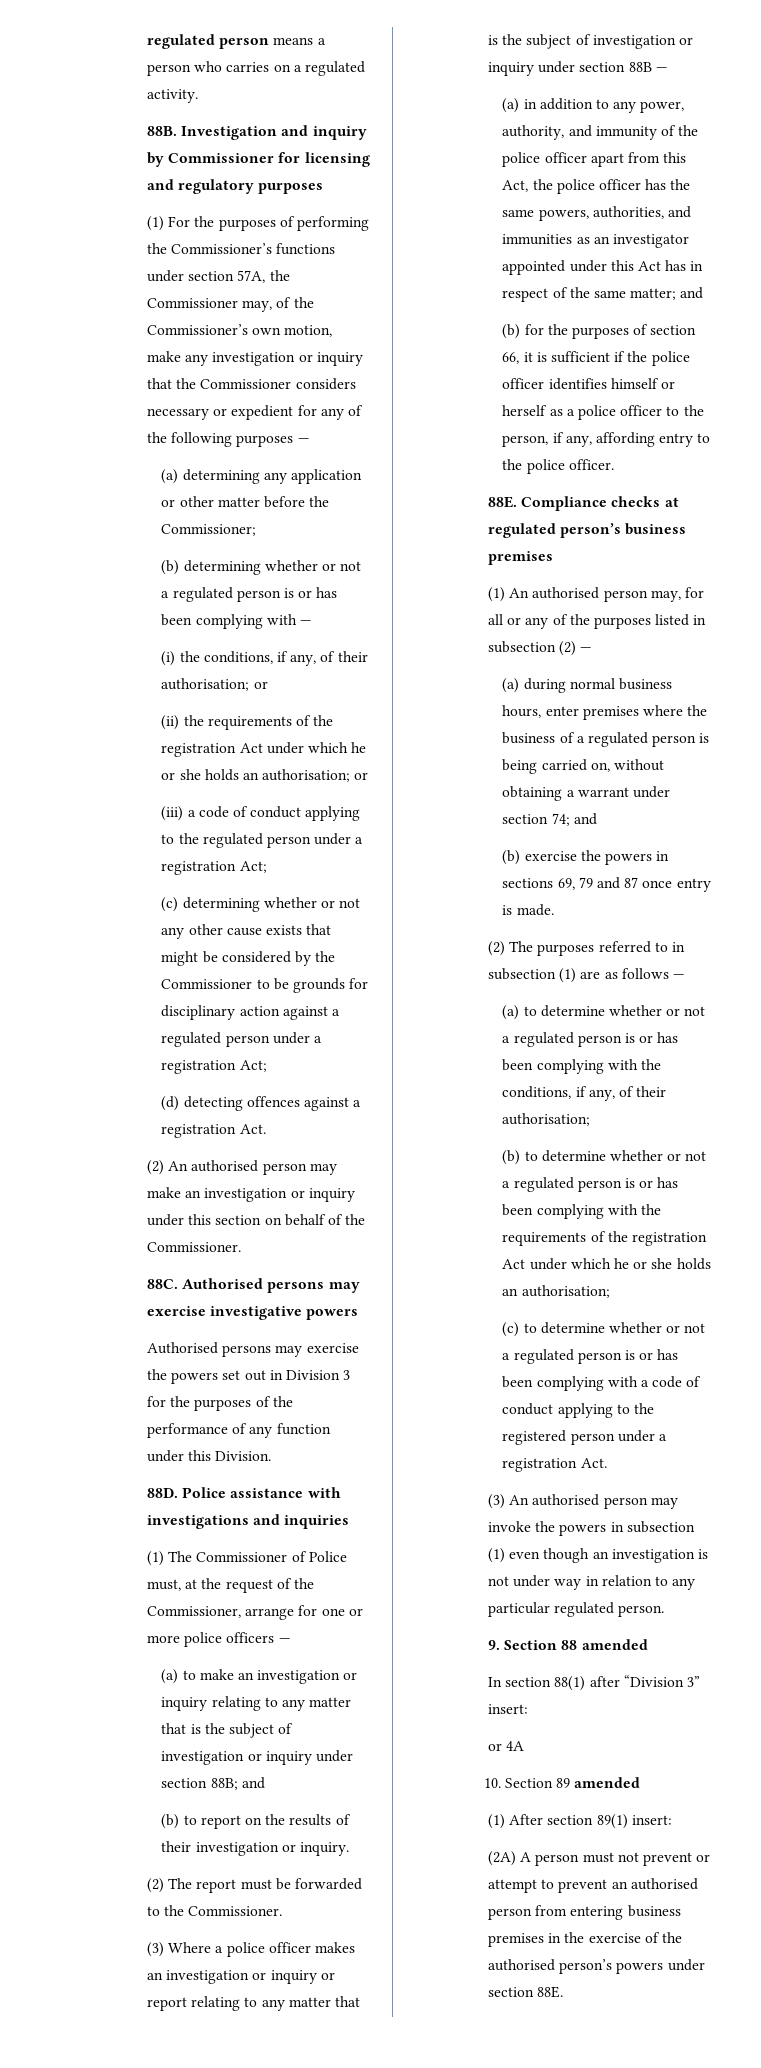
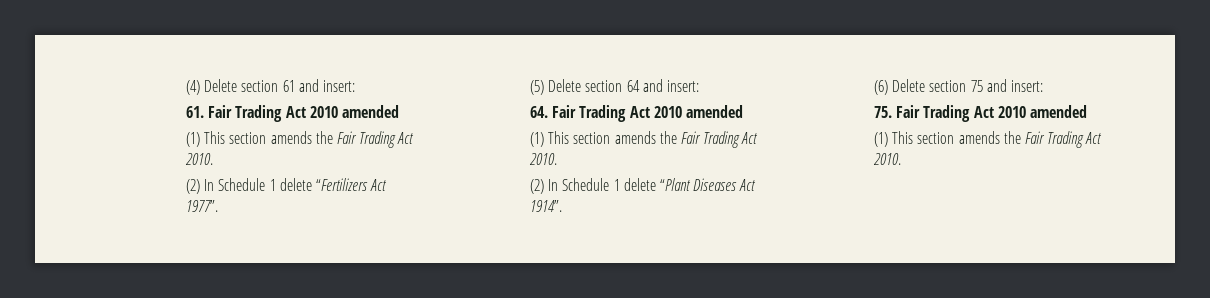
[147,34,326,49] [147,61,366,76] [147,89,199,103] [147,125,367,140] [147,152,370,167] [147,179,324,194] [147,216,370,231] [147,243,336,255] [147,270,290,283] [147,297,314,312] [147,324,333,337] [147,351,363,366] [147,378,356,390] [147,405,364,420] [147,432,310,447] [161,469,362,484] [161,496,330,508] [161,524,257,536] [161,560,362,575] [161,587,338,602] [161,614,312,629] [161,651,368,666] [161,678,268,691] [161,715,334,730] [161,742,367,757] [161,769,369,782] [161,806,361,821] [161,833,364,848] [161,861,267,875] [161,897,361,912] [161,924,332,939] [161,951,336,966] [161,978,369,993] [161,1005,340,1020] [161,1032,322,1047] [161,1060,267,1074] [161,1096,362,1111] [161,1124,266,1138] [147,1160,337,1175] [147,1187,355,1202] [147,1214,366,1226] [147,1242,242,1252] [147,1278,360,1293] [147,1306,359,1320] [147,1342,359,1357] [147,1369,351,1384] [147,1396,293,1411] [147,1423,331,1438] [147,1450,272,1462] [147,1487,341,1498] [147,1514,350,1529] [147,1551,347,1566] [147,1578,315,1593] [147,1605,363,1620] [147,1632,291,1647] [161,1669,358,1684] [161,1696,352,1711] [161,1723,294,1738] [161,1750,353,1765] [161,1777,265,1790] [161,1814,351,1829] [161,1841,349,1856] [147,1878,363,1893] [147,1905,283,1916] [147,1942,356,1957] [147,1970,335,1984] [147,1996,361,2011] [488,34,694,49] [488,61,668,76] [502,98,685,113] [502,125,699,140] [502,152,687,167] [502,179,691,194] [502,206,691,221] [502,234,689,248] [502,260,704,275] [502,287,704,302] [502,324,697,339] [502,351,690,366] [502,378,675,390] [502,405,704,420] [502,432,711,447] [502,459,614,474] [488,496,679,511] [488,523,687,538] [488,551,554,565] [488,587,705,602] [488,614,707,629] [488,641,593,656] [502,678,672,693] [502,705,708,720] [502,732,710,747] [502,759,664,774] [502,786,670,801] [502,813,597,826] [502,850,670,865] [502,877,711,892] [502,904,554,916] [488,941,686,956] [488,968,686,983] [502,1005,706,1020] [502,1032,679,1047] [502,1059,661,1074] [502,1086,667,1101] [502,1113,591,1126] [502,1150,707,1165] [502,1177,679,1192] [502,1204,661,1219] [502,1231,707,1246] [502,1258,711,1270] [502,1285,610,1298] [502,1322,706,1337] [502,1349,679,1364] [502,1376,702,1391] [502,1403,654,1418] [502,1430,667,1445] [502,1458,607,1472] [488,1494,678,1509] [488,1521,695,1536] [488,1548,709,1563] [488,1575,696,1590] [488,1602,665,1617] [488,1639,648,1650] [488,1675,701,1691] [488,1704,529,1714] [488,1741,525,1751] [483,1777,641,1788] [488,1814,672,1829] [488,1851,711,1866] [488,1878,698,1893] [488,1905,681,1920] [488,1932,683,1947] [488,1959,705,1974] [488,1986,564,1998] regulated person means a person who carries on a regulated activity. // 88B. Investigation and inquiry by Commissioner for licensing and regulatory purposes // (1) For the purposes of performing the Commissioner’s functions under section 57A, the Commissioner may, of the Commissioner’s own motion, make any investigation or inquiry that the Commissioner considers necessary or expedient for any of the following purposes — // (a) determining any application or other matter before the Commissioner; // (b) determining whether or not a regulated person is or has been complying with — // (i) the conditions, if any, of their authorisation; or // (ii) the requirements of the registration Act under which he or she holds an authorisation; or // (iii) a code of conduct applying to the regulated person under a registration Act; // (c) determining whether or not any other cause exists that might be considered by the Commissioner to be grounds for disciplinary action against a regulated person under a registration Act; // (d) detecting offences against a registration Act. // (2) An authorised person may make an investigation or inquiry under this section on behalf of the Commissioner. // 88C. Authorised persons may exercise investigative powers // Authorised persons may exercise the powers set out in Division 3 for the purposes of the performance of any function under this Division. // 88D. Police assistance with investigations and inquiries // (1) The Commissioner of Police must, at the request of the Commissioner, arrange for one or more police officers — // (a) to make an investigation or inquiry relating to any matter that is the subject of investigation or inquiry under section 88B; and // (b) to report on the results of their investigation or inquiry. // (2) The report must be forwarded to the Commissioner. // (3) Where a police officer makes an investigation or inquiry or report relating to any matter that is the subject of investigation or inquiry under section 88B — // (a) in addition to any power, authority, and immunity of the police officer apart from this Act, the police officer has the same powers, authorities, and immunities as an investigator appointed under this Act has in respect of the same matter; and // (b) for the purposes of section 66, it is sufficient if the police officer identifies himself or herself as a police officer to the person, if any, affording entry to the police officer. // 88E. Compliance checks at regulated person’s business premises // (1) An authorised person may, for all or any of the purposes listed in subsection (2) — // (a) during normal business hours, enter premises where the business of a regulated person is being carried on, without obtaining a warrant under section 74; and // (b) exercise the powers in sections 69, 79 and 87 once entry is made. // (2) The purposes referred to in subsection (1) are as follows — // (a) to determine whether or not a regulated person is or has been complying with the conditions, if any, of their authorisation; // (b) to determine whether or not a regulated person is or has been complying with the requirements of the registration Act under which he or she holds an authorisation; // (c) to determine whether or not a regulated person is or has been complying with a code of conduct applying to the registered person under a registration Act. // (3) An authorised person may invoke the powers in subsection (1) even though an investigation is not under way in relation to any particular regulated person. // 9. Section 88 amended // In section 88(1) after “Division 3” insert: // or 4A // 10. Section 89 amended // (1) After section 89(1) insert: // (2A) A person must not prevent or attempt to prevent an authorised person from entering business premises in the exercise of the authorised person’s powers under section 88E. -> [186,79,355,95] [186,105,399,122] [186,131,415,148] [185,153,214,165] [186,178,388,194] [186,200,219,212] [530,79,699,95] [530,105,743,122] [530,131,759,148] [529,153,558,165] [530,178,757,194] [530,200,563,212] [874,79,1043,95] [874,105,1087,122] [874,131,1103,148] [873,153,902,165] (4) Delete section 61 and insert: // 61. Fair Trading Act 2010 amended // (1) This section amends the Fair Trading Act 2010. // (2) In Schedule 1 delete “Fertilizers Act 1977”. // (5) Delete section 64 and insert: // 64. Fair Trading Act 2010 amended // (1) This section amends the Fair Trading Act 2010. // (2) In Schedule 1 delete “Plant Diseases Act 1914”. // (6) Delete section 75 and insert: // 75. Fair Trading Act 2010 amended // (1) This section amends the Fair Trading Act 2010.

